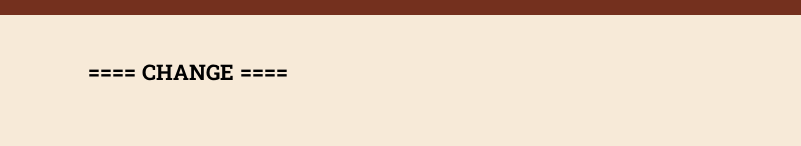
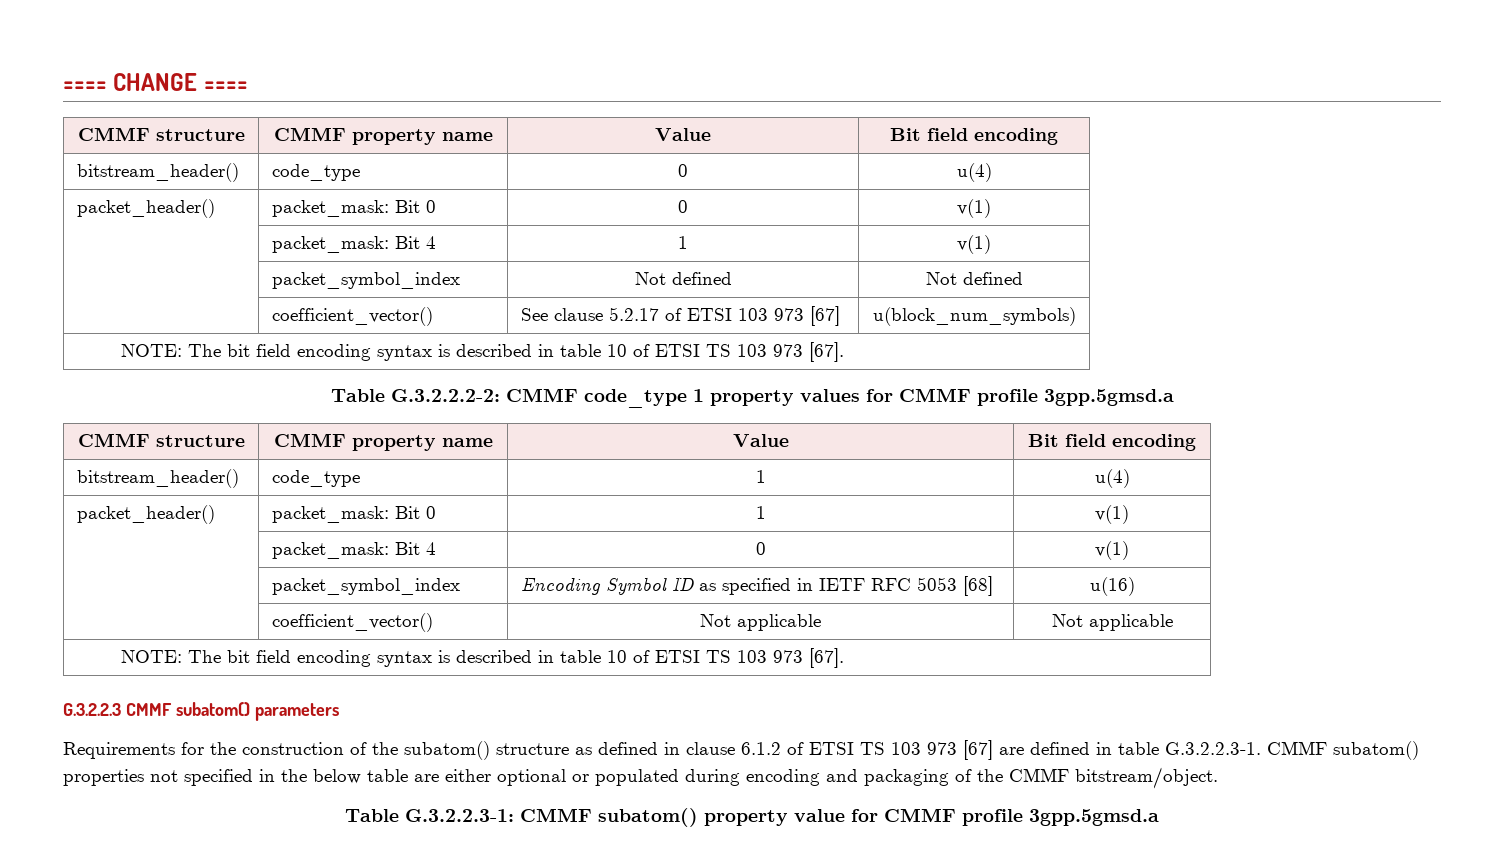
(288, 74) none -> [77,127,245,141] [273,127,493,145] [655,128,711,141] [890,128,1058,145] [76,163,239,182] [271,164,360,181] [678,164,688,177] [956,163,992,182] [76,199,215,218] [271,200,436,217] [678,200,688,213] [957,199,991,218] [271,236,436,253] [678,236,688,249] [957,235,991,254] [271,272,460,289] [634,272,732,285] [925,272,1023,285] [271,307,433,326] [520,306,840,326] [872,307,1076,326] [121,342,845,362] [330,388,1174,408] [77,433,245,447] [273,433,493,451] [732,434,789,447] [1028,434,1196,451] [76,469,239,488] [271,470,360,487] [755,470,766,483] [1094,469,1130,488] [76,505,215,524] [271,506,436,523] [755,506,766,519] [1095,505,1129,524] [271,542,436,559] [755,542,766,555] [1095,541,1129,560] [271,578,460,595] [520,576,993,596] [1089,577,1135,596] [271,613,433,632] [700,614,821,631] [1051,614,1173,631] [121,648,845,668] [63,702,339,721] [63,740,1419,760] [63,767,1218,789] [345,808,1159,827] // CMMF structure | CMMF property name | Value | Bit field encoding // bitstream_header() | code_type | 0 | u(4) // packet_header() | packet_mask: Bit 0 | 0 | v(1) // | packet_mask: Bit 4 | 1 | v(1) // | packet_symbol_index | Not defined | Not defined // | coefficient_vector() | See clause 5.2.17 of ETSI 103 973 [67] | u(block_num_symbols) // NOTE: The bit field encoding syntax is described in table 10 of ETSI TS 103 973 [67]. // Table G.3.2.2.2-2: CMMF code_type 1 property values for CMMF profile 3gpp.5gmsd.a // CMMF structure | CMMF property name | Value | Bit field encoding // bitstream_header() | code_type | 1 | u(4) // packet_header() | packet_mask: Bit 0 | 1 | v(1) // | packet_mask: Bit 4 | 0 | v(1) // | packet_symbol_index | Encoding Symbol ID as specified in IETF RFC 5053 [68] | u(16) // | coefficient_vector() | Not applicable | Not applicable // NOTE: The bit field encoding syntax is described in table 10 of ETSI TS 103 973 [67]. // G.3.2.2.3 CMMF subatom() parameters // Requirements for the construction of the subatom() structure as defined in clause 6.1.2 of ETSI TS 103 973 [67] are defined in table G.3.2.2.3-1. CMMF subatom() properties not specified in the below table are either optional or populated during encoding and packaging of the CMMF bitstream/object. // Table G.3.2.2.3-1: CMMF subatom() property value for CMMF profile 3gpp.5gmsd.a

